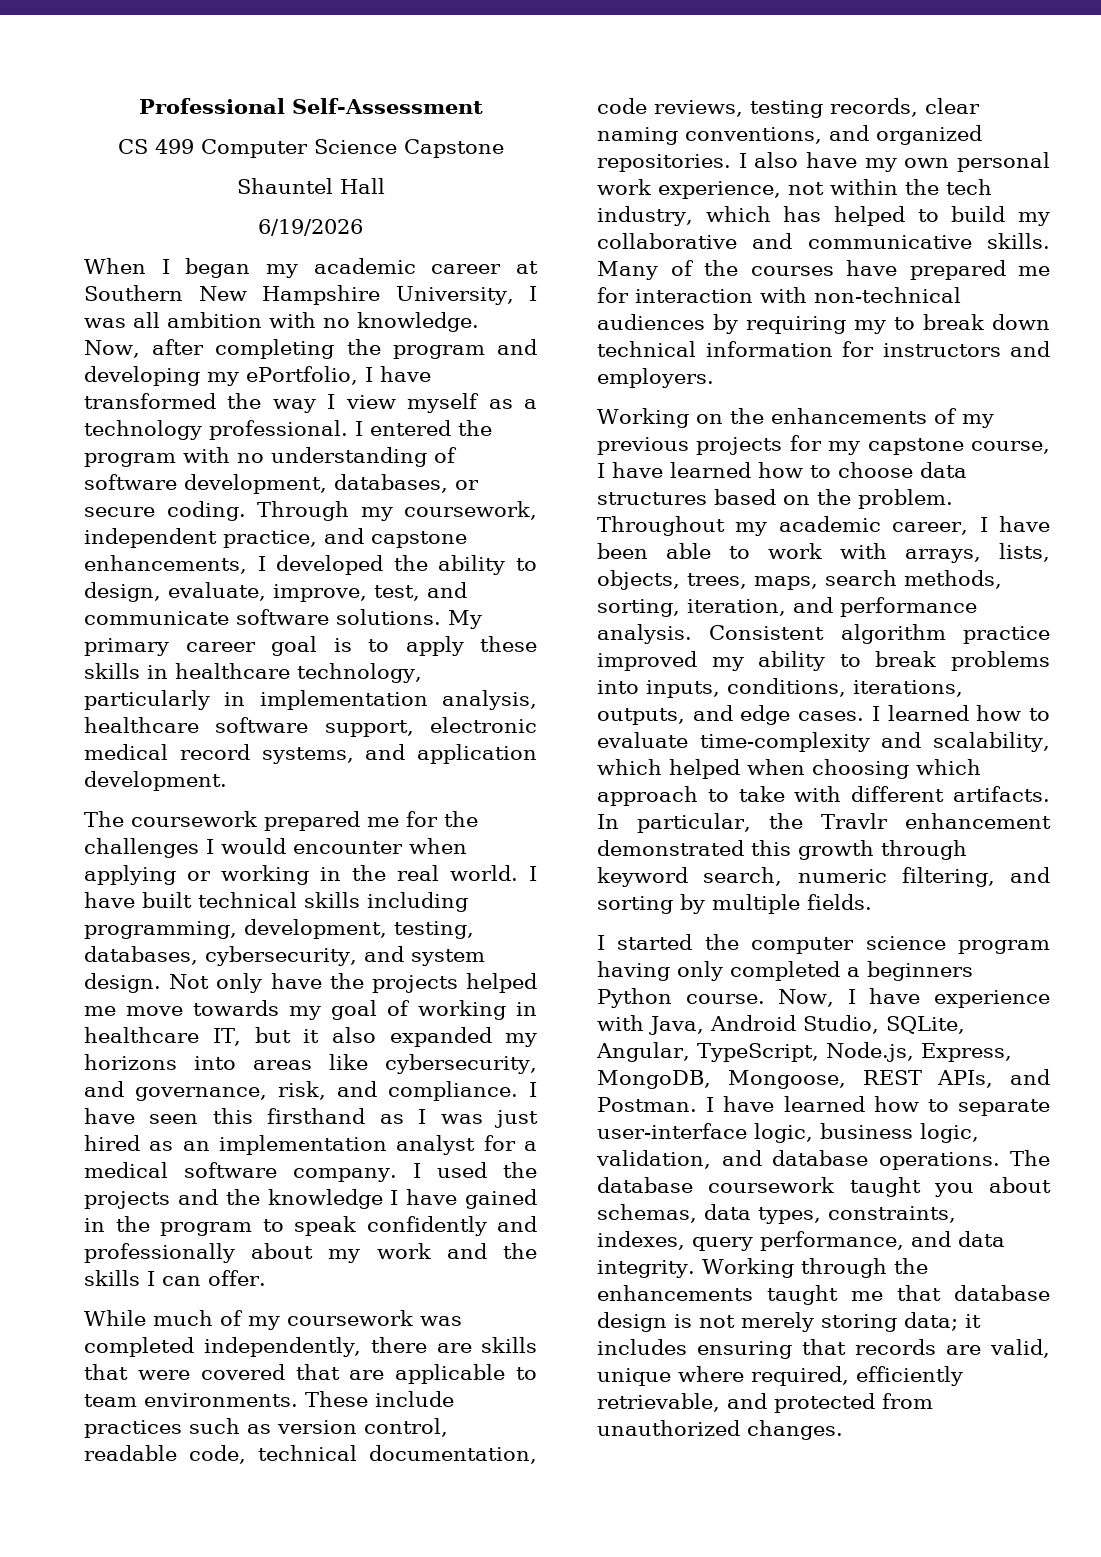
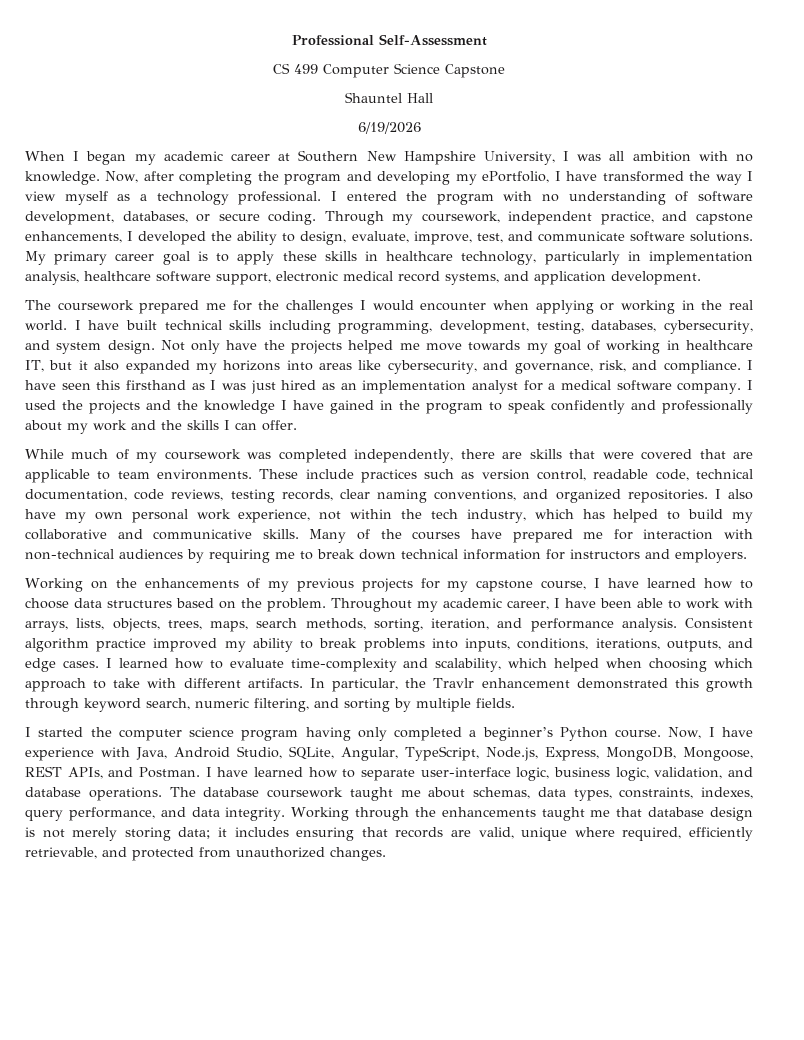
[854,320,886,334] my -> [275,552,295,559] me
[867,961,973,981] beginners -> [482,727,553,741] beginner’s
[933,1183,974,1197] you -> [400,790,421,797] me

